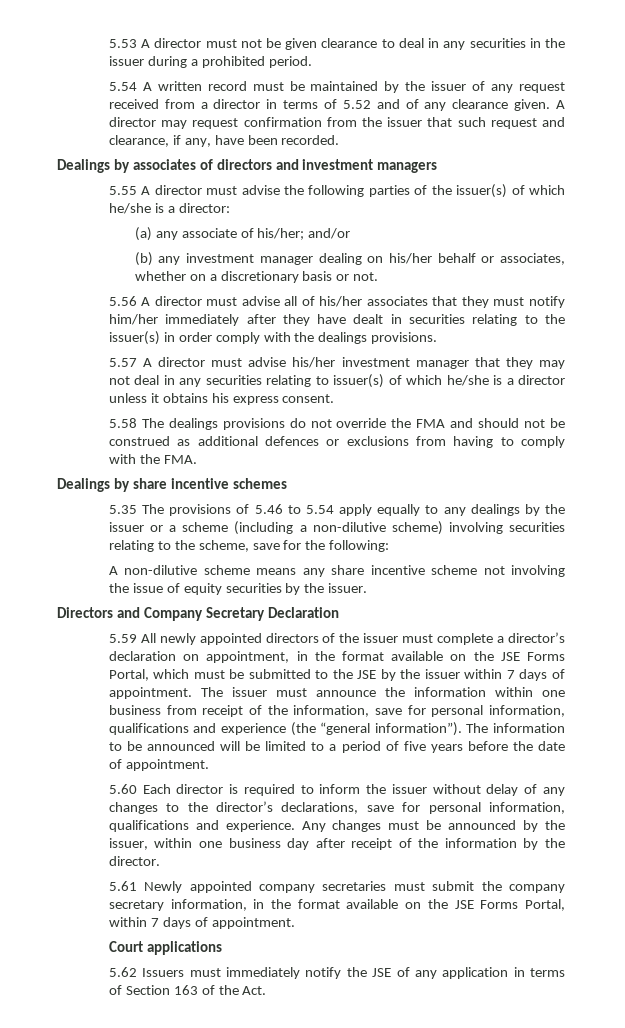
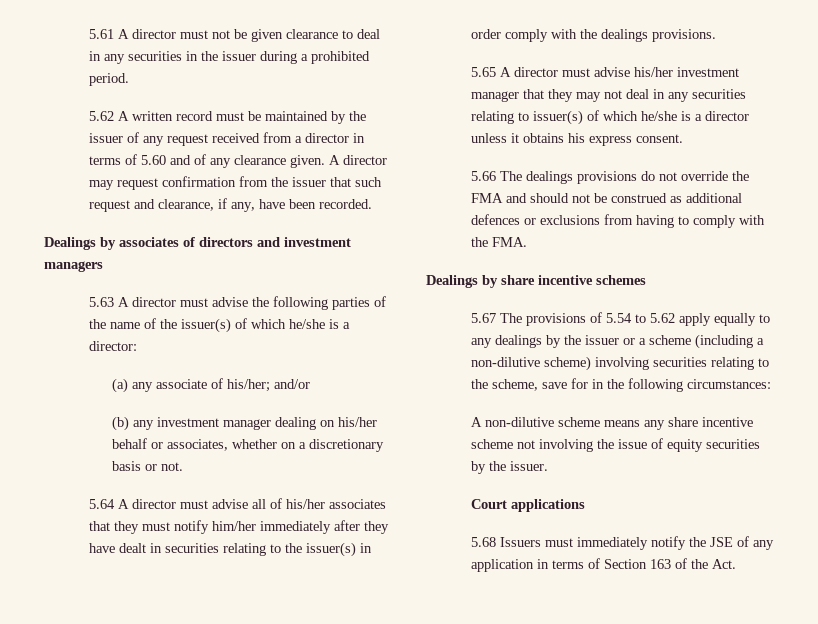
[108,39,137,48] 5.53 -> [89,29,115,39] 5.61
[108,82,137,91] 5.54 -> [89,111,115,121] 5.62
[342,100,371,109] 5.52 -> [141,155,167,165] 5.60
[108,186,137,195] 5.55 -> [89,297,115,307] 5.63
(452, 190) none -> [110,318,178,329] name of the
[108,296,137,306] 5.56 -> [89,499,116,509] 5.64
[108,358,137,367] 5.57 -> [471,67,497,77] 5.65
[108,418,137,428] 5.58 -> [471,171,497,181] 5.66
[108,505,137,514] 5.35 -> [471,313,497,323] 5.67
[254,504,334,514] 5.46 to 5.54 -> [606,313,676,323] 5.54 to 5.62
[305,540,390,552] the following: -> [592,378,772,392] in the following circumstances:
[57,607,339,621] [108,632,565,645] [108,651,566,663] [108,669,565,681] [108,687,565,699] [108,705,565,717] [108,722,565,736] [108,741,565,753] [108,759,209,771] [108,784,565,796] [108,801,565,814] [108,820,566,832] [108,838,565,850] [108,856,160,866] [108,881,565,893] [108,899,566,911] [108,917,295,929] // Directors and Company Secretary Declaration // 5.59 All newly appointed directors of the issuer must complete a director’s declaration on appointment, in the format available on the JSE Forms Portal, which must be submitted to the JSE by the issuer within 7 days of appointment. The issuer must announce the information within one business from receipt of the information, save for personal information, qualifications and experience (the “general information”). The information to be announced will be limited to a period of five years before the date of appointment. // 5.60 Each director is required to inform the issuer without delay of any changes to the director’s declarations, save for personal information, qualifications and experience. Any changes must be announced by the issuer, within one business day after receipt of the information by the director. // 5.61 Newly appointed company secretaries must submit the company secretary information, in the format available on the JSE Forms Portal, within 7 days of appointment. -> (549, 466) none
[108,967,137,977] 5.62 -> [471,537,497,547] 5.68

